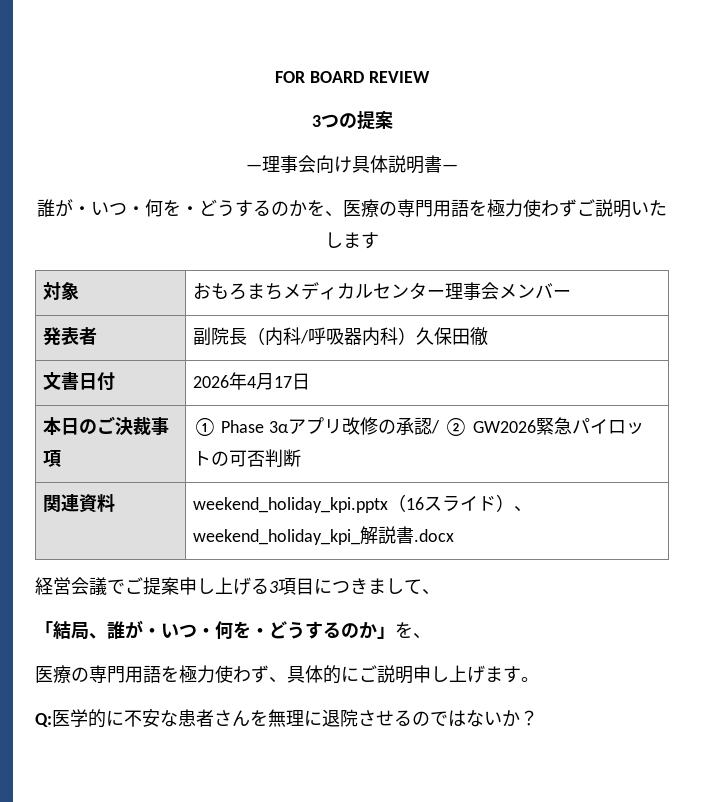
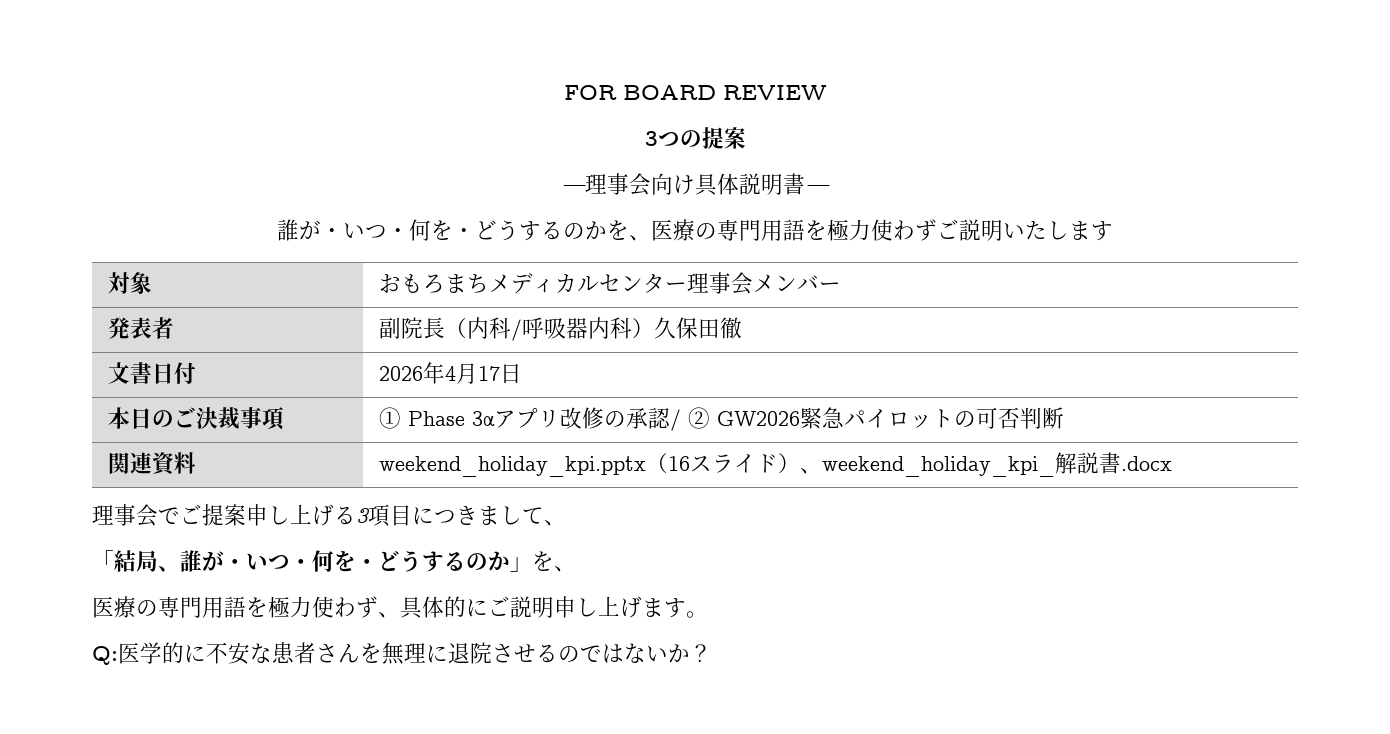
[35,577,107,595] 経営会議 -> [92,504,158,527] 理事会

